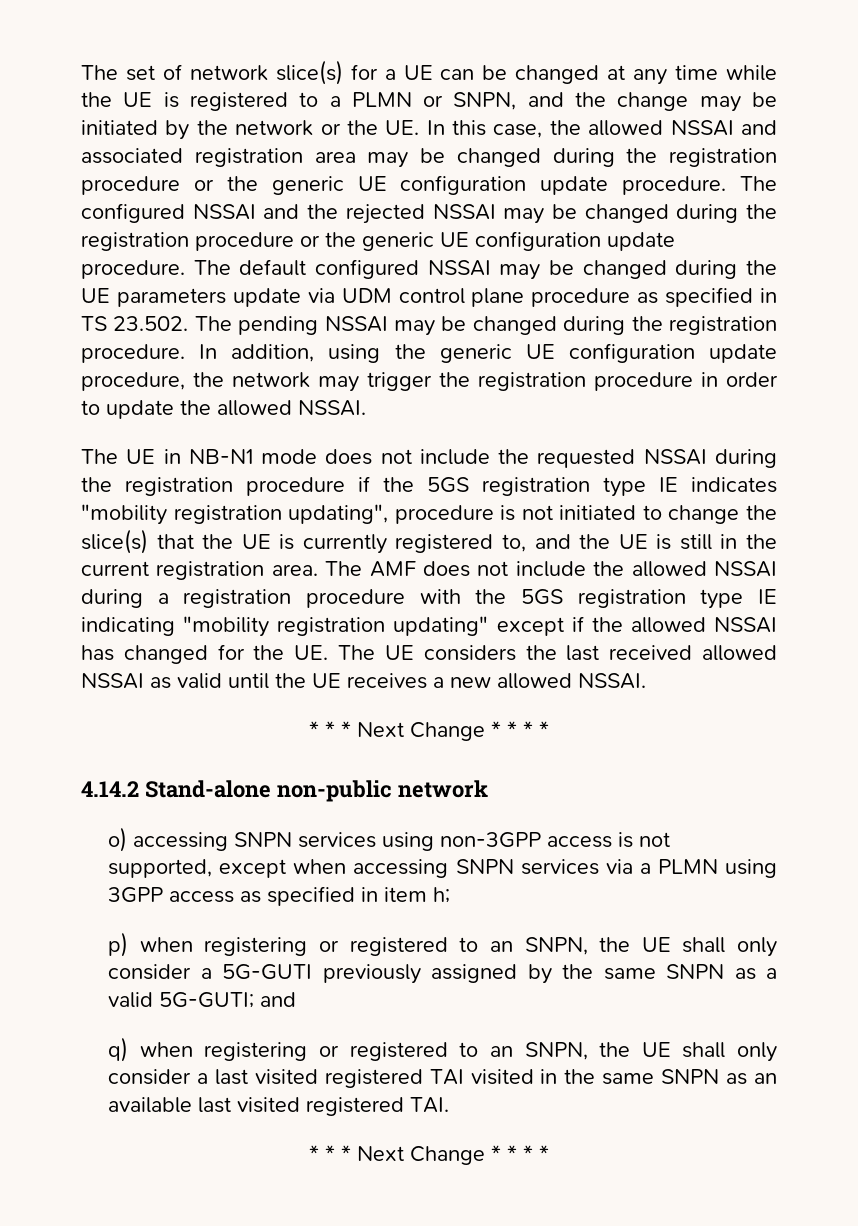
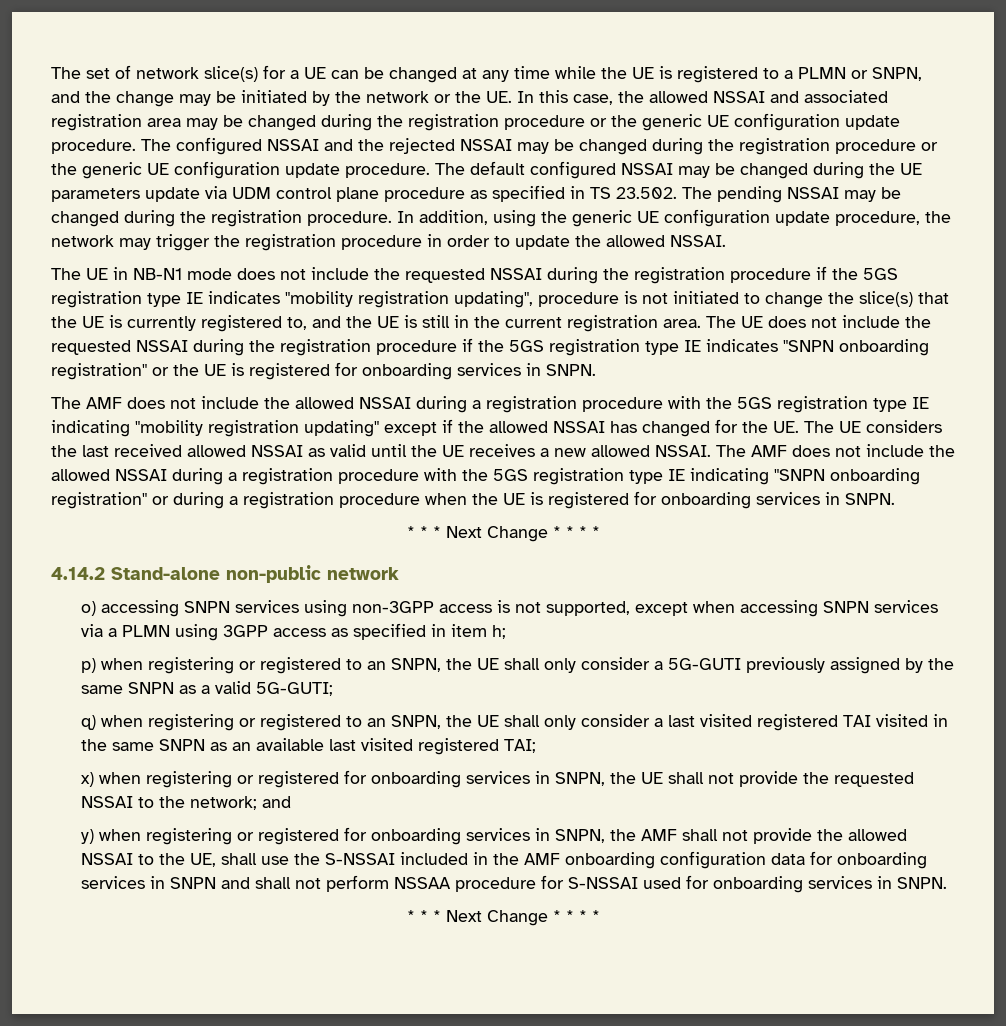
(363, 568) none -> [741,315,931,328] [51,338,929,356] [51,362,596,380] [51,397,81,409] UE does not include the requested NSSAI during the registration procedure if the 5GS registration type IE indicates "SNPN onboarding registration" or the UE is registered for onboarding services in SNPN. // The
(646, 681) none -> [716,444,955,457] [51,468,920,485] [51,491,895,509] The AMF does not include the allowed NSSAI during a registration procedure with the 5GS registration type IE indicating "SNPN onboarding registration" or during a registration procedure when the UE is registered for onboarding services in SNPN.
[260,992,297,1007] and -> (334, 689) none
[410,1097,450,1113] TAI. -> [504,739,537,753] [81,770,915,788] [81,796,292,810] [81,827,908,845] [81,851,928,869] [81,875,948,893] TAI; // x) when registering or registered for onboarding services in SNPN, the UE shall not provide the requested NSSAI to the network; and // y) when registering or registered for onboarding services in SNPN, the AMF shall not provide the allowed NSSAI to the UE, shall use the S-NSSAI included in the AMF onboarding configuration data for onboarding services in SNPN and shall not perform NSSAA procedure for S-NSSAI used for onboarding services in SNPN.

